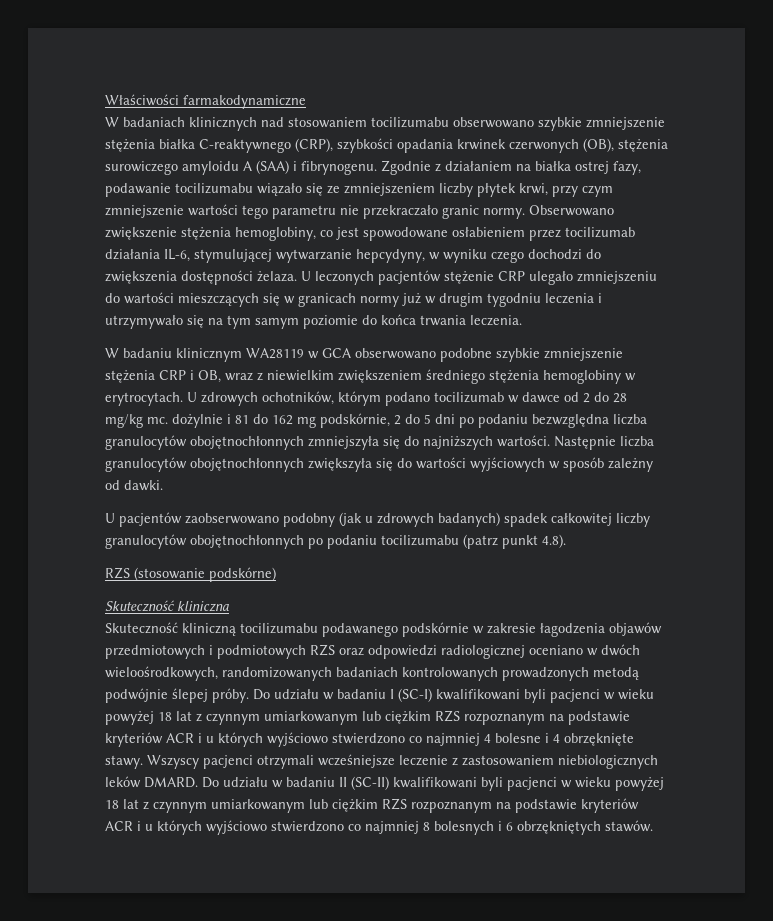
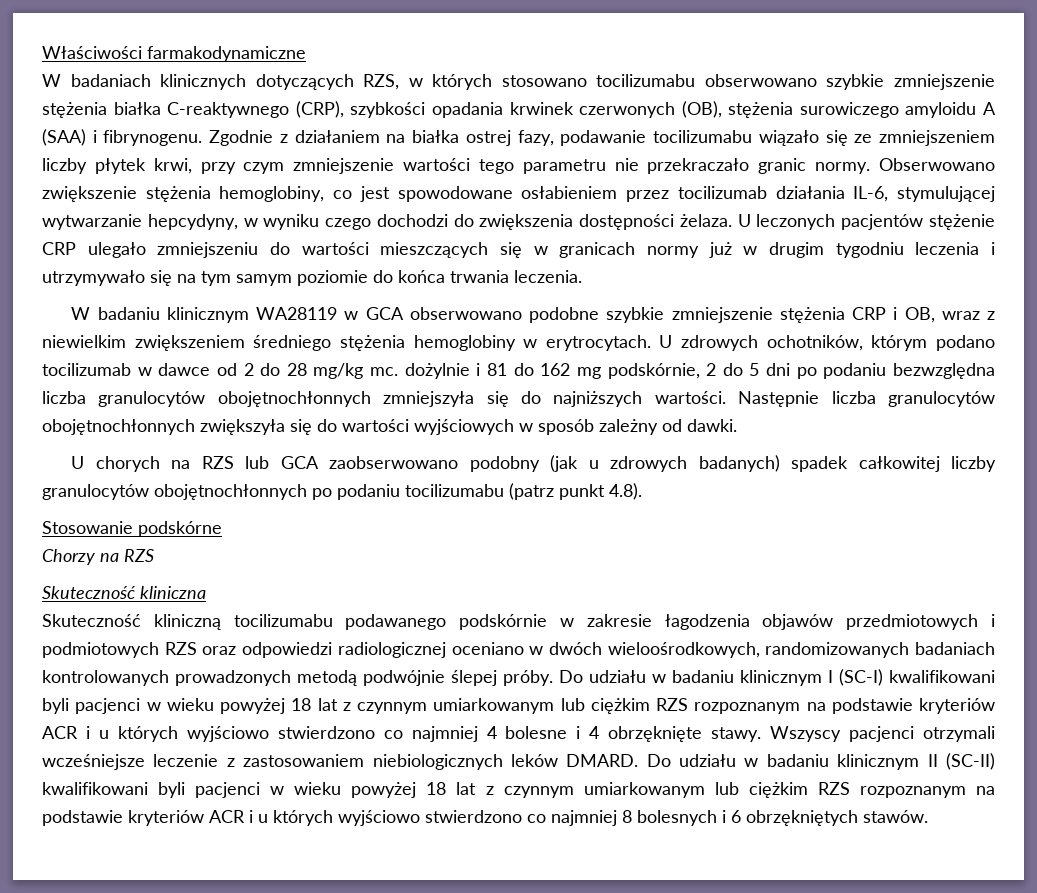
[261,117,367,128] nad stosowaniem -> [255,74,587,90] dotyczących RZS, w których stosowano
[119,512,182,527] pacjentów -> [95,456,319,472] chorych na RZS lub GCA
[105,567,276,582] RZS (stosowanie podskórne) -> [42,521,222,537] [42,549,154,565] Stosowanie podskórne // Chorzy na RZS
(386, 694) none -> [740,670,822,686] klinicznym
(335, 782) none -> [837,754,920,770] klinicznym

